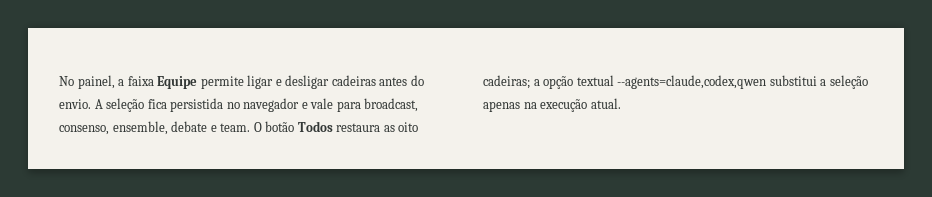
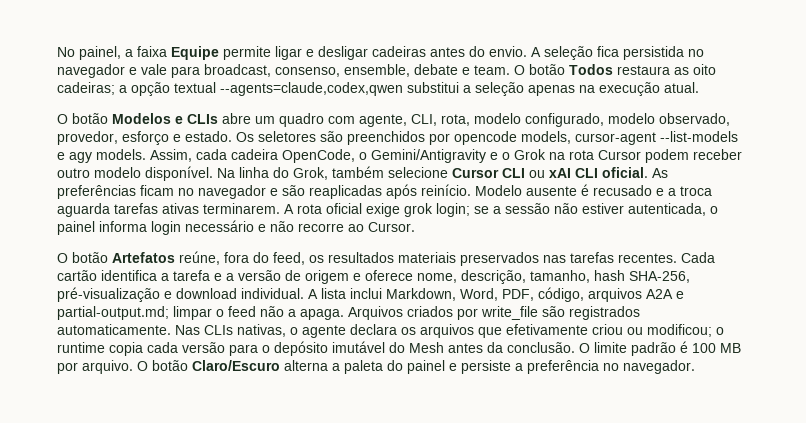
(621, 103) none -> [57,113,730,127] [57,131,738,145] [57,149,742,163] [57,166,668,181] [57,184,712,199] [57,203,718,217] [57,220,415,235] [57,251,715,266] [57,270,690,284] [57,287,684,302] [57,306,640,320] [57,324,724,338] [57,341,741,356] [57,360,695,374] // O botão Modelos e CLIs abre um quadro com agente, CLI, rota, modelo configurado, modelo observado, provedor, esforço e estado. Os seletores são preenchidos por opencode models, cursor-agent --list-models e agy models. Assim, cada cadeira OpenCode, o Gemini/Antigravity e o Grok na rota Cursor podem receber outro modelo disponível. Na linha do Grok, também selecione Cursor CLI ou xAI CLI oficial. As preferências ficam no navegador e são reaplicadas após reinício. Modelo ausente é recusado e a troca aguarda tarefas ativas terminarem. A rota oficial exige grok login; se a sessão não estiver autenticada, o painel informa login necessário e não recorre ao Cursor. // O botão Artefatos reúne, fora do feed, os resultados materiais preservados nas tarefas recentes. Cada cartão identifica a tarefa e a versão de origem e oferece nome, descrição, tamanho, hash SHA-256, pré-visualização e download individual. A lista inclui Markdown, Word, PDF, código, arquivos A2A e partial-output.md; limpar o feed não a apaga. Arquivos criados por write_file são registrados automaticamente. Nas CLIs nativas, o agente declara os arquivos que efetivamente criou ou modificou; o runtime copia cada versão para o depósito imutável do Mesh antes da conclusão. O limite padrão é 100 MB por arquivo. O botão Claro/Escuro alterna a paleta do painel e persiste a preferência no navegador.

